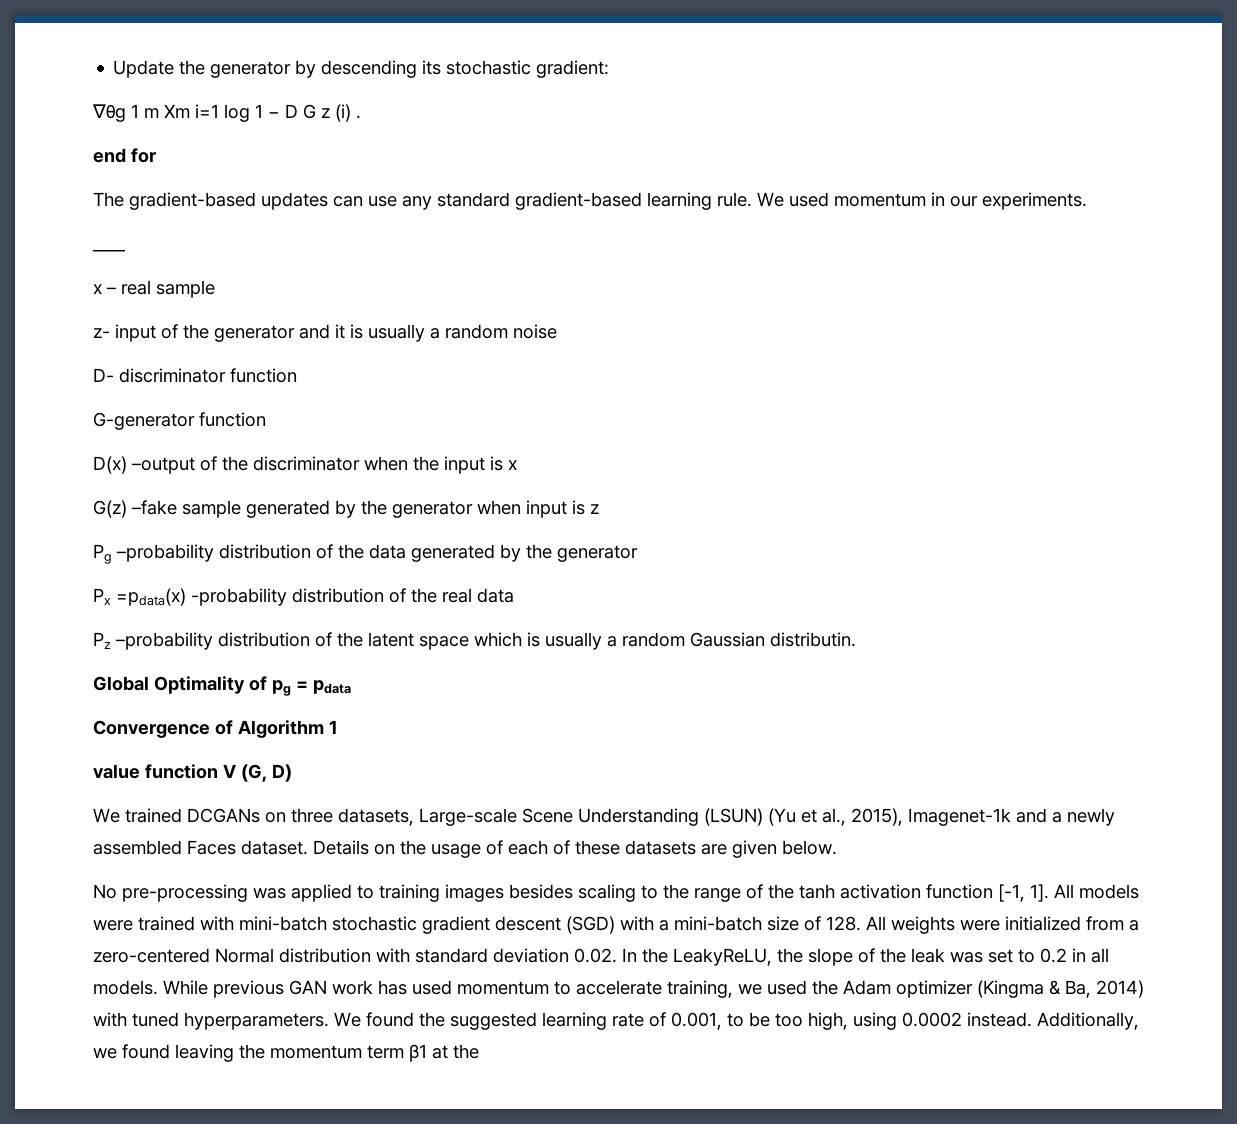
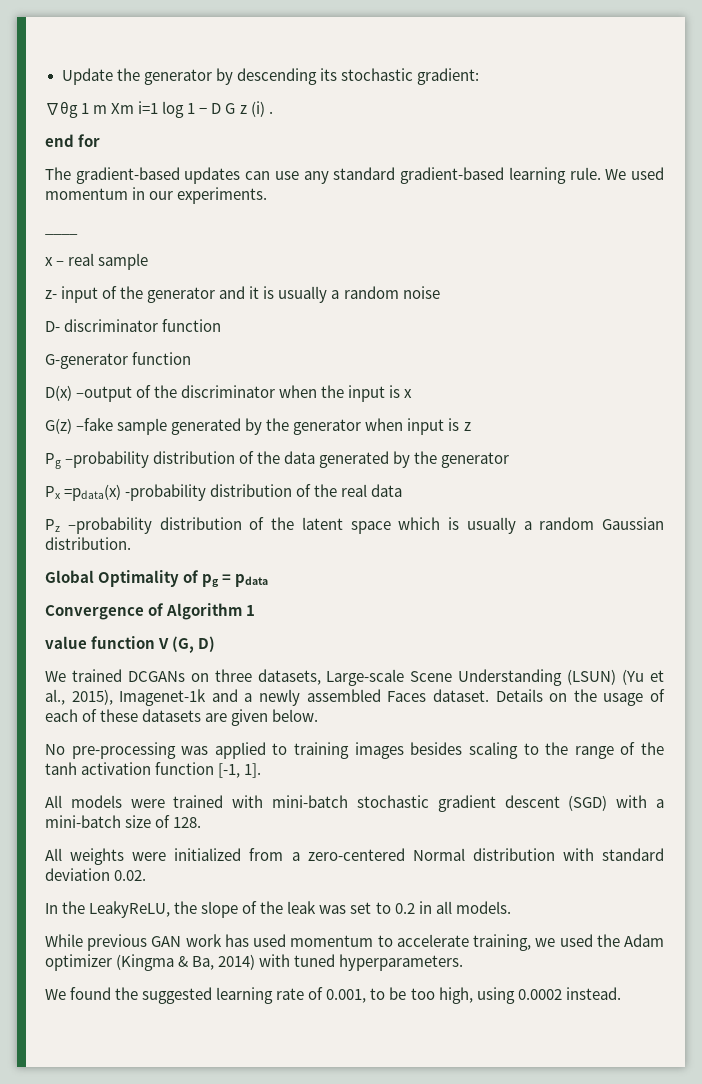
[770,632,856,647] distributin. -> [45,537,131,550] distribution.
(1049, 893) none -> (262, 770) //
(861, 923) none -> (202, 822) //
(617, 955) none -> (147, 875) //
(158, 987) none -> (511, 907) //
(329, 1021) none -> (464, 962) //
[1037,1012,1139,1030] [93,1044,479,1062] Additionally, we found leaving the momentum term β1 at the -> (621, 993) none

